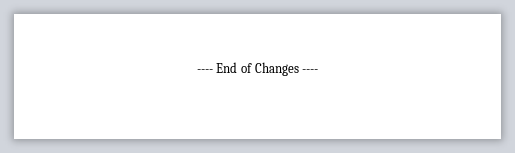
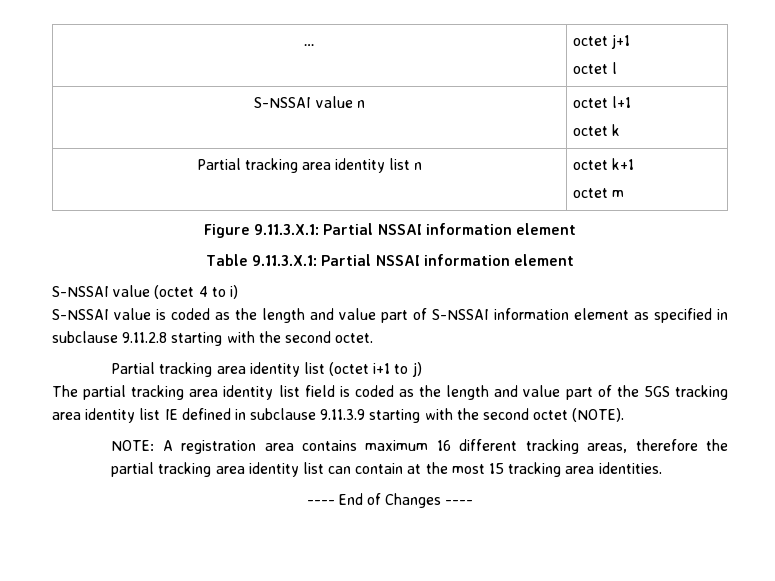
(196, 71) none -> [304,44,315,46] [572,34,631,49] [572,62,618,74] [254,96,365,108] [572,96,632,108] [572,124,621,136] [196,158,423,173] [572,158,635,170] [572,188,625,198] [204,223,576,238] [206,254,574,266] [52,285,238,299] [52,308,728,323] [52,331,374,346] [111,362,422,377] [52,385,728,400] [52,408,625,423] [111,439,728,454] [111,462,662,477] … | octet j+1 // octet l // S-NSSAI value n | octet l+1 // octet k // Partial tracking area identity list n | octet k+1 // octet m // Figure 9.11.3.X.1: Partial NSSAI information element // Table 9.11.3.X.1: Partial NSSAI information element // S-NSSAI value (octet 4 to i) // S-NSSAI value is coded as the length and value part of S-NSSAI information element as specified in subclause 9.11.2.8 starting with the second octet. // Partial tracking area identity list (octet i+1 to j) // The partial tracking area identity list field is coded as the length and value part of the 5GS tracking area identity list IE defined in subclause 9.11.3.9 starting with the second octet (NOTE). // NOTE: A registration area contains maximum 16 different tracking areas, therefore the partial tracking area identity list can contain at the most 15 tracking area identities. //

